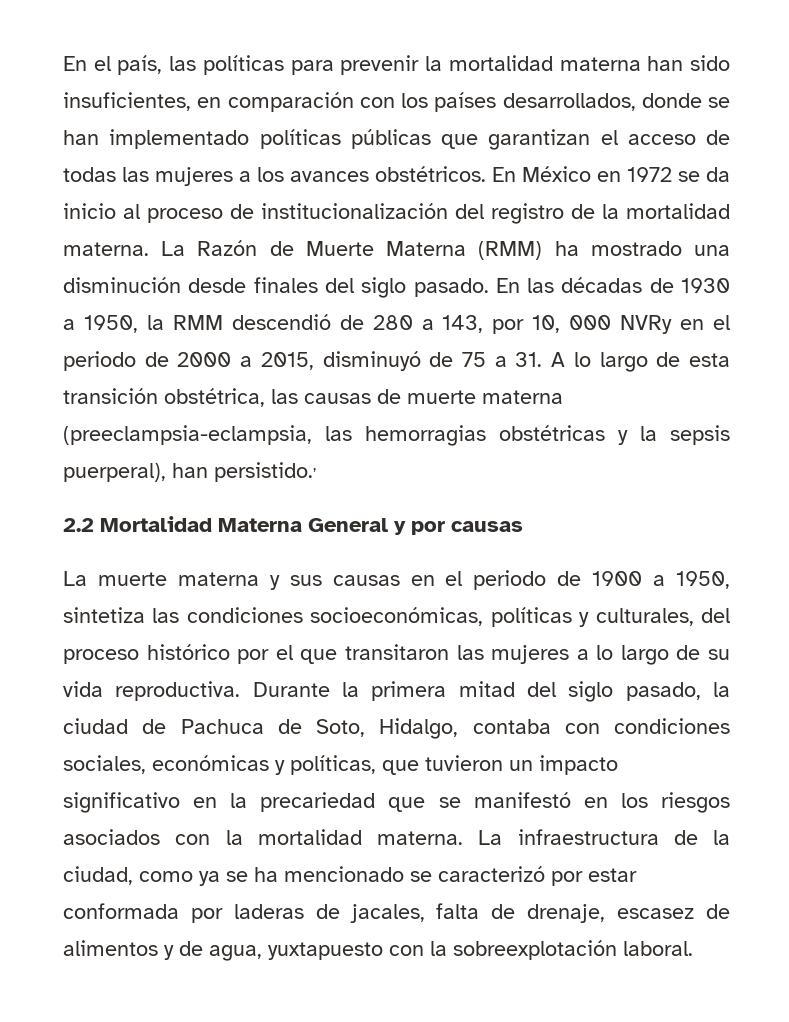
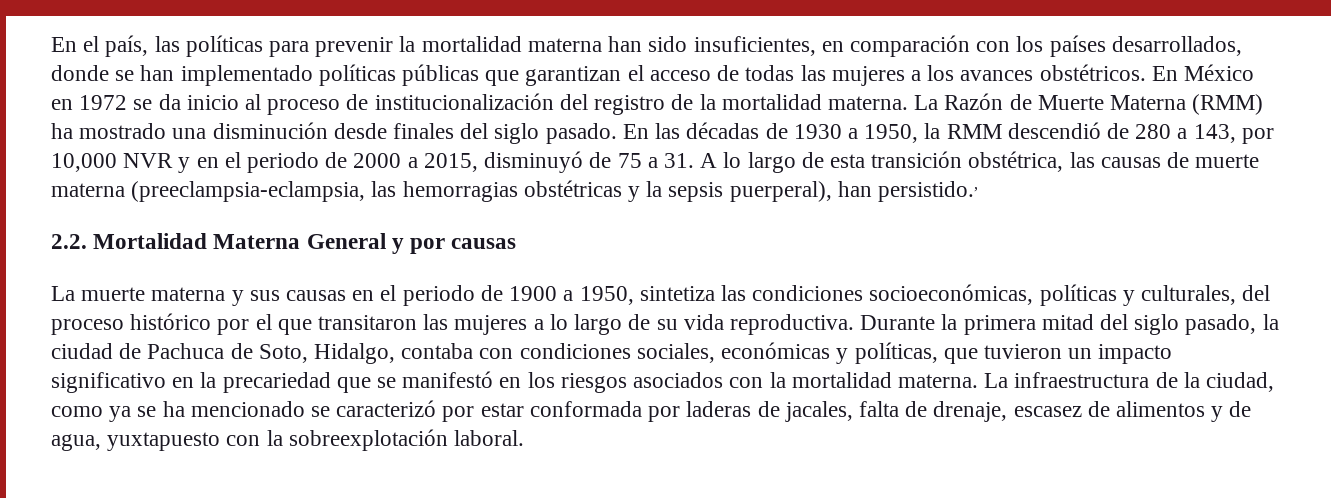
[532,315,673,334] 10, 000 NVRy -> [51,153,191,173] 10,000 NVR y
[63,518,94,532] 2.2 -> [51,234,87,249] 2.2.

